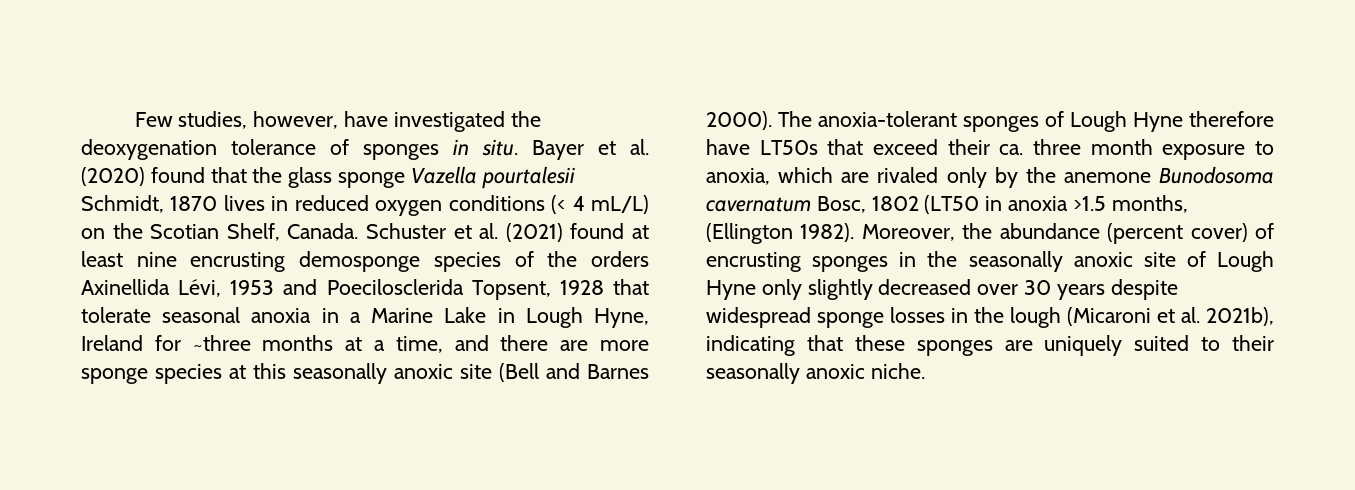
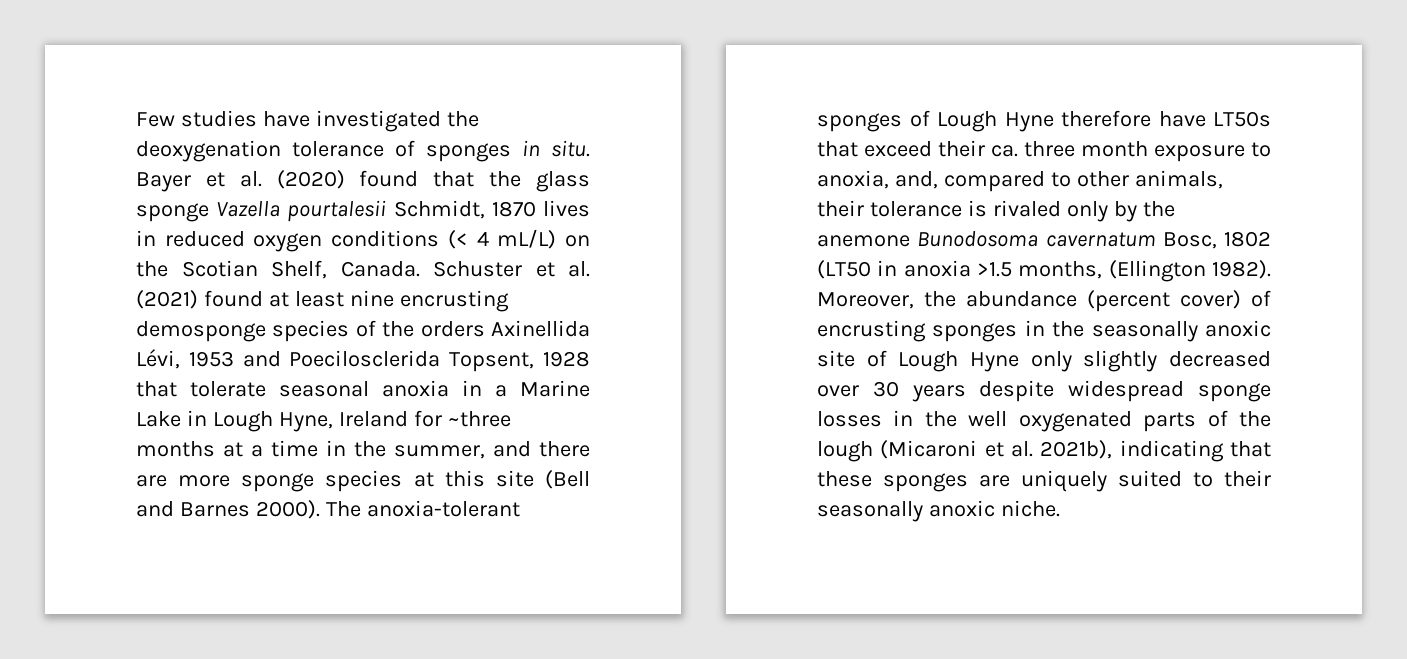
[178,111,339,129] studies, however, -> [180,110,257,127] studies
[395,336,443,353] time, -> [271,440,485,459] time in the summer,
[293,363,453,384] seasonally anoxic -> (485, 478) none
[778,167,870,183] which are -> [894,170,1223,192] [817,200,987,217] and, compared to other animals, their tolerance is
(1005, 315) none -> [968,410,1271,432] well oxygenated parts of the

